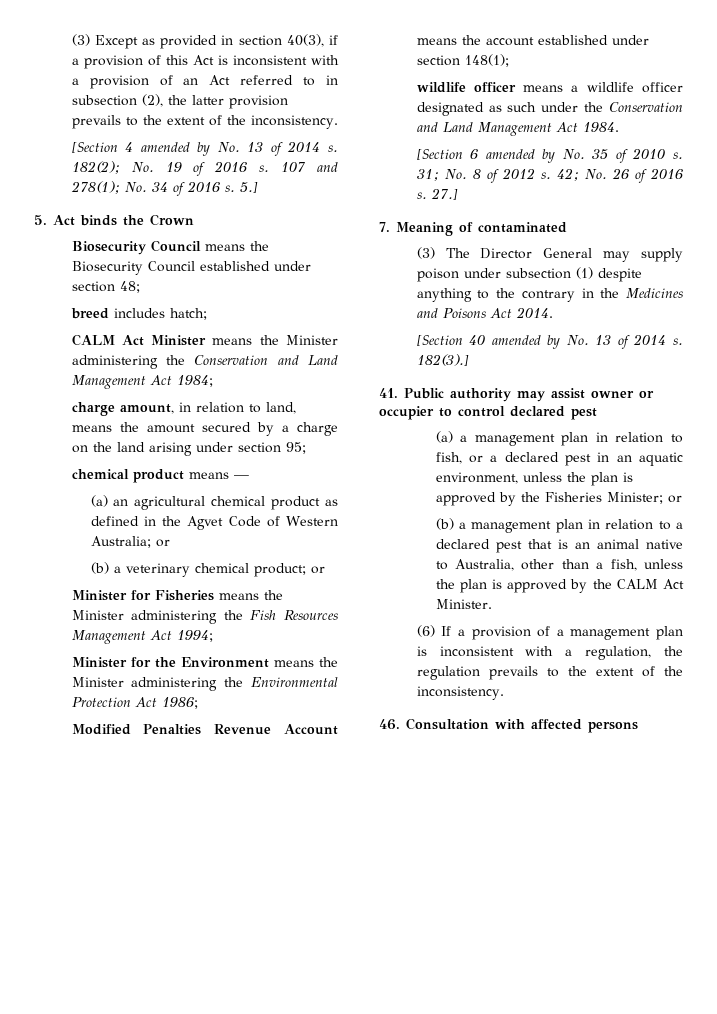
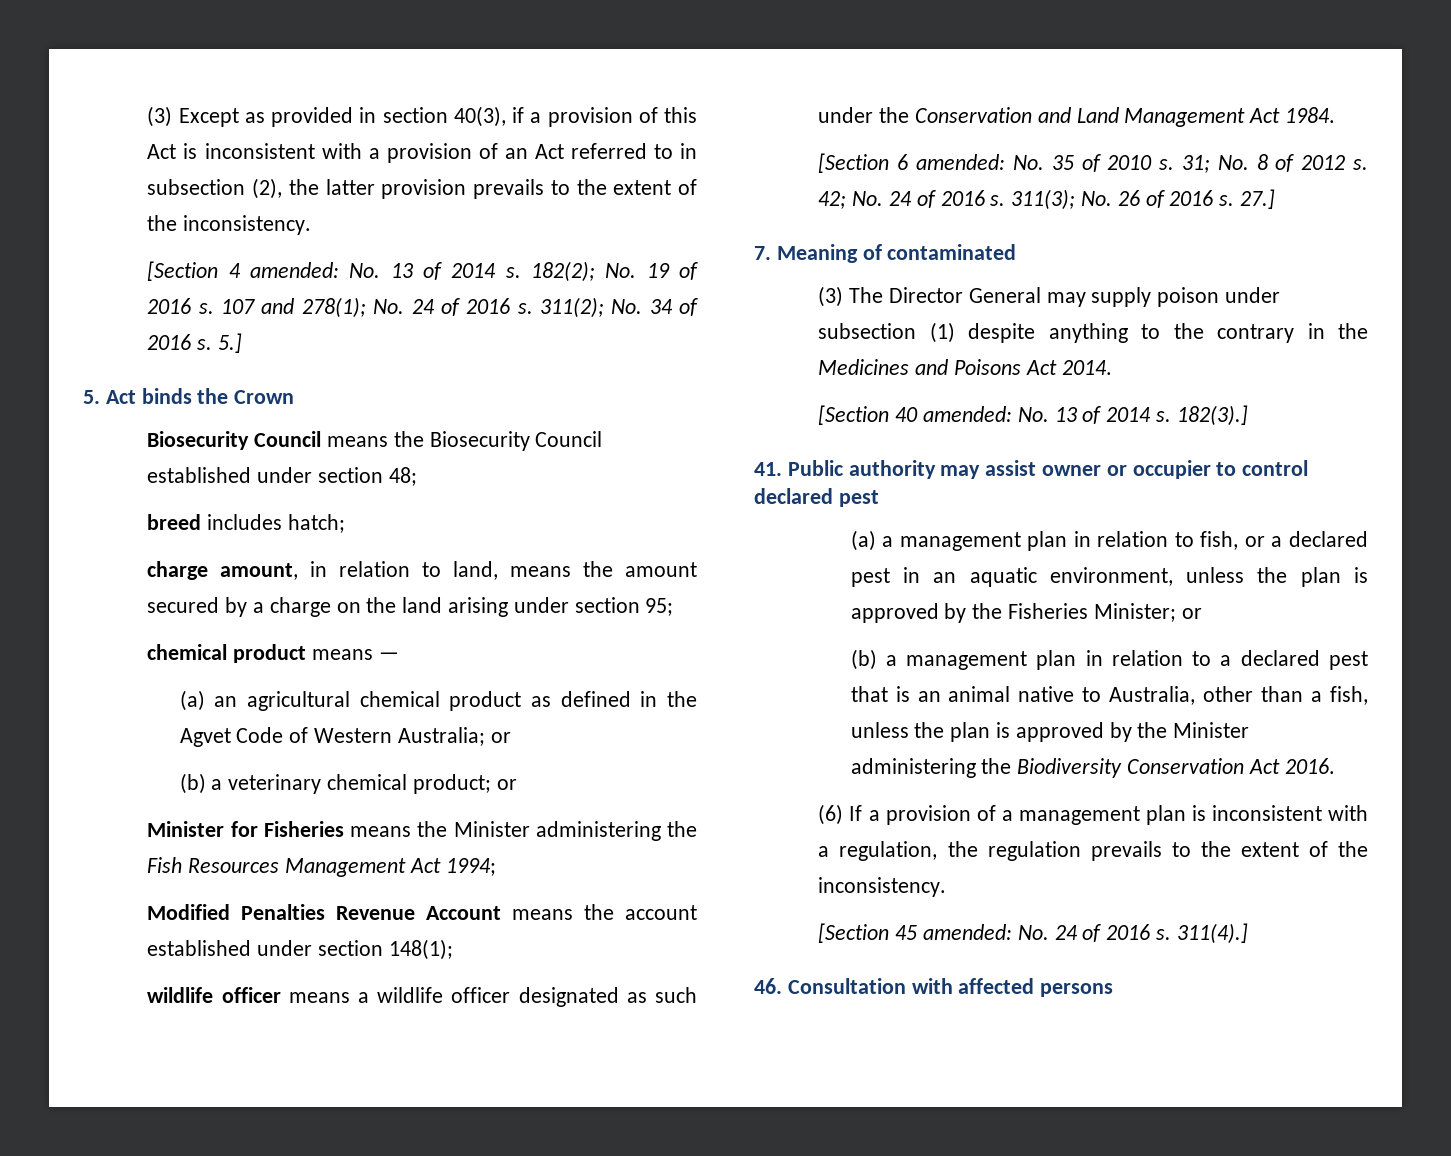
[140,142,211,156] amended by -> [250,262,340,278] amended:
(147, 187) none -> [411,297,643,318] 24 of 2016 s. 311(2); No.
[71,334,338,346] [71,355,338,369] [71,375,213,389] // CALM Act Minister means the Minister administering the Conservation and Land Management Act 1984; -> (346, 523) none
[71,657,338,668] [71,677,338,691] [71,697,198,709] // Minister for the Environment means the Minister administering the Environmental Protection Act 1986; -> (496, 867) none
[485,149,556,163] amended by -> [916,154,1006,170] amended:
(607, 174) none -> [889,189,1113,210] 24 of 2016 s. 311(3); No.
[491,335,561,349] amended by -> [923,406,1013,422] amended:
[616,579,684,589] [435,599,492,609] CALM Act Minister. -> [1173,722,1250,738] [850,758,1335,778] Minister administering the Biodiversity Conservation Act 2016.
(504, 693) none -> [818,923,1248,944] // [Section 45 amended: No. 24 of 2016 s. 311(4).]

